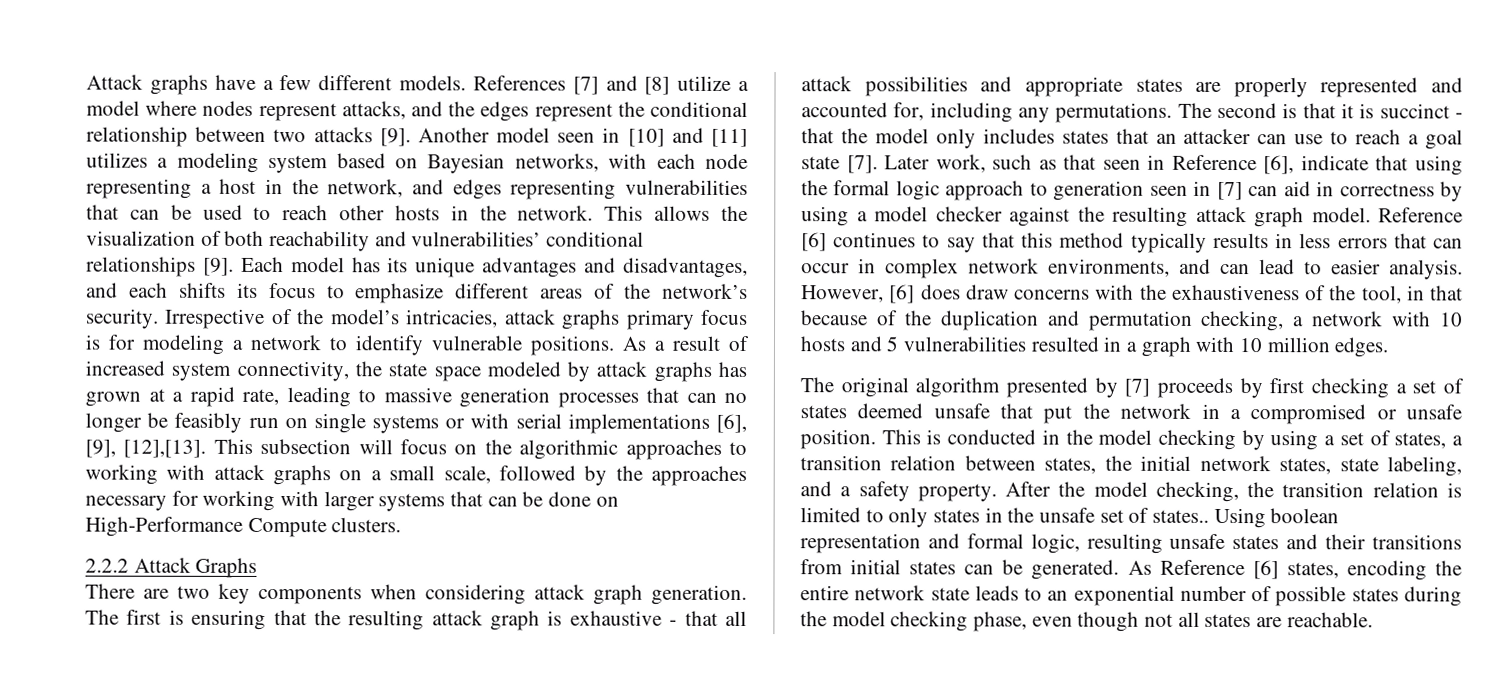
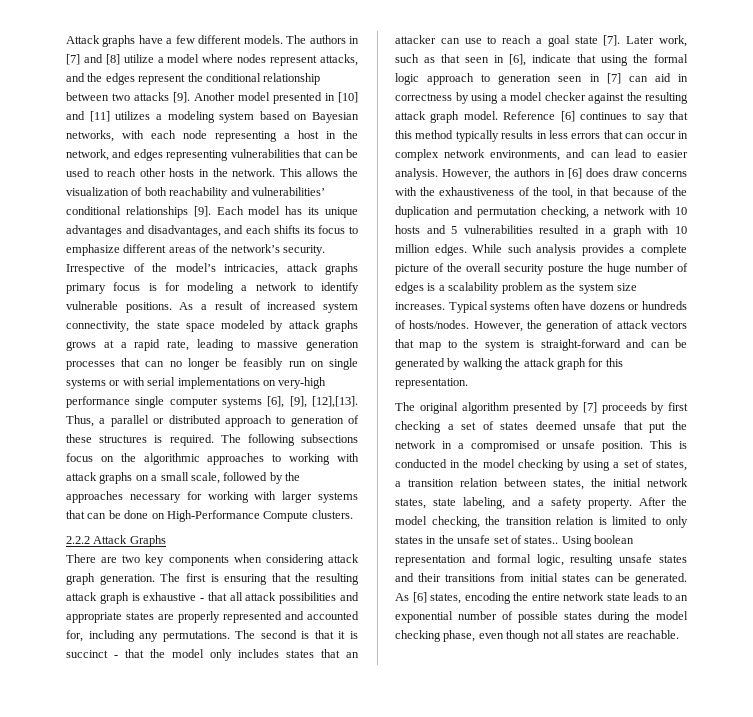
[472,75,566,91] References -> [286,35,360,44] The authors in
[557,132,596,143] seen -> [273,92,322,104] presented
[718,361,747,377] [85,391,141,407] has grown -> [66,341,96,351] grows
[716,413,747,433] [85,438,393,458] [6], [9], [12],[13]. This subsection will -> [262,377,327,389] [66,396,358,408] [66,415,359,427] [66,434,358,446] on very-high performance single computer systems [6], [9], [12],[13]. Thus, a parallel or distributed approach to generation of these structures is required. The following subsections
[1171,154,1257,171] Reference -> (504, 59) none
(884, 294) none -> [495,168,565,177] the authors in
(1390, 347) none -> [472,244,687,256] [395,263,688,275] [395,282,637,294] [395,301,687,313] [395,320,687,332] [395,339,687,351] [395,358,623,370] [395,378,468,389] While such analysis provides a complete picture of the overall security posture the huge number of edges is a scalability problem as the system size increases. Typical systems often have dozens or hundreds of hosts/nodes. However, the generation of attack vectors that map to the system is straight-forward and can be generated by walking the attack graph for this representation.
[1159,559,1245,576] Reference -> (409, 597) none

